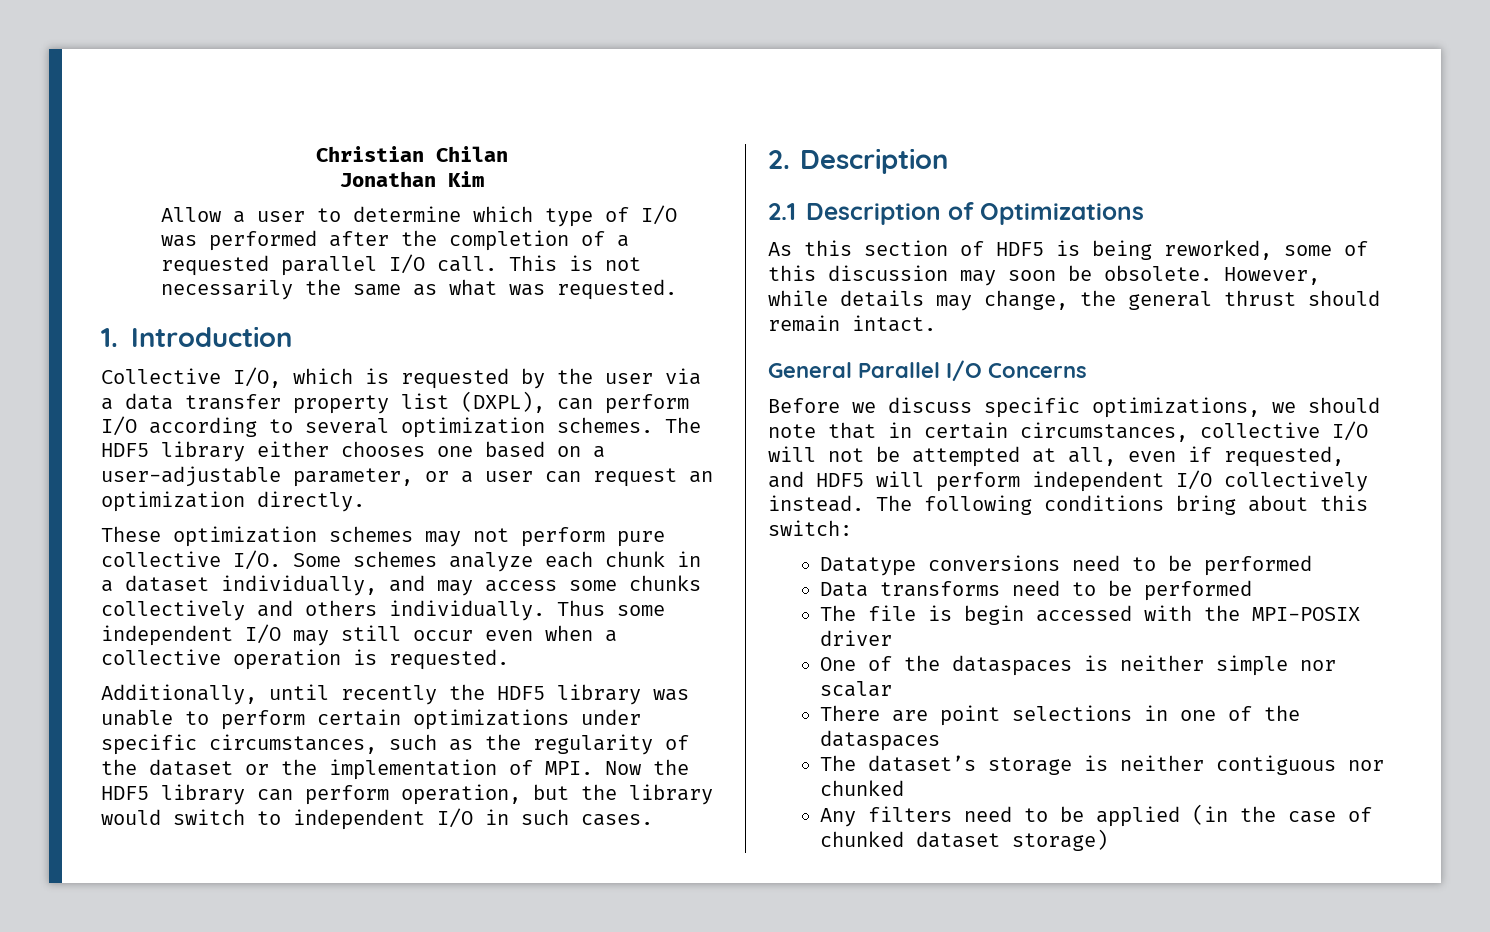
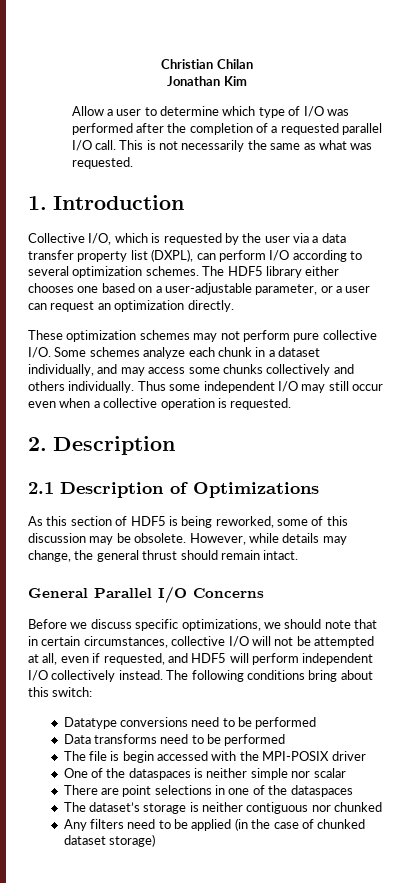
[101,684,689,705] [101,709,641,730] [101,734,689,755] [101,759,689,780] [101,784,713,805] [101,808,653,830] // Additionally, until recently the HDF5 library was unable to perform certain optimizations under specific circumstances, such as the regularity of the dataset or the implementation of MPI. Now the HDF5 library can perform operation, but the library would switch to independent I/O in such cases. -> (292, 404) none
[1008,270,1056,281] soon -> (114, 540) none

